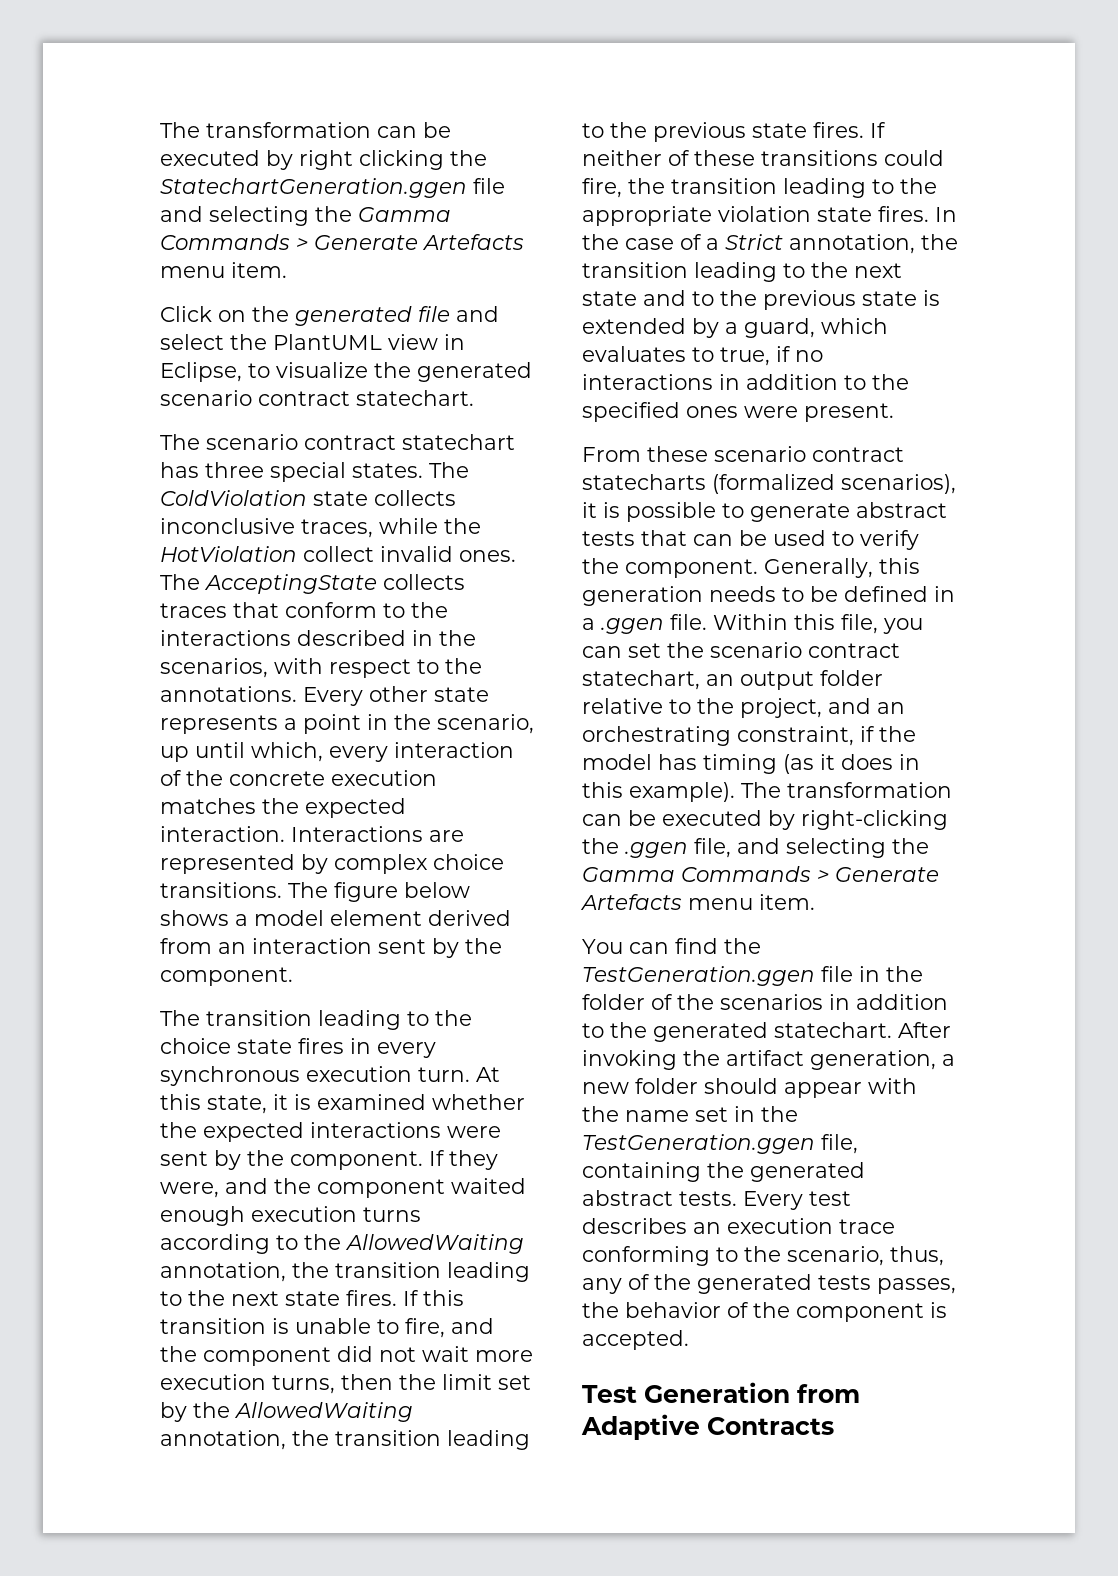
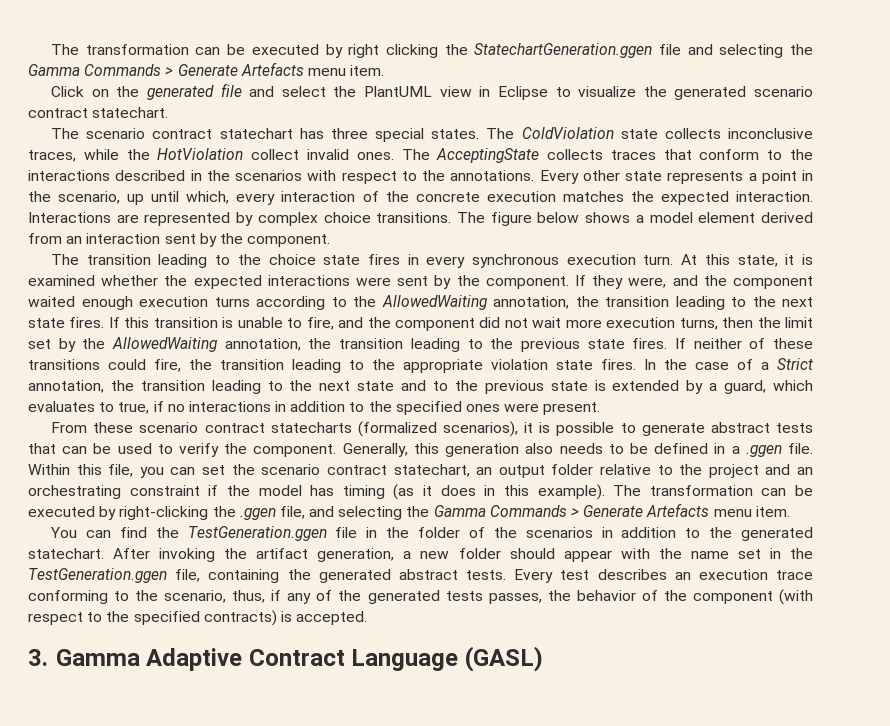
[160,362,242,382] Eclipse, -> [497,86,548,100] Eclipse
[160,658,268,678] scenarios, -> [235,170,302,181] scenarios
(703, 596) none -> [525,443,554,454] also
[740,698,822,718] project, -> [708,464,759,478] project
[737,726,854,746] constraint, -> [129,485,200,496] constraint
(944, 1256) none -> [271,590,282,601] if
[930,1302,947,1318] [582,1330,689,1350] [582,1382,860,1403] [581,1414,834,1440] is accepted. // Test Generation from Adaptive Contracts -> [778,589,813,605] [28,610,368,626] [28,646,543,672] (with respect to the specified contracts) is accepted. // 3. Gamma Adaptive Contract Language (GASL)

